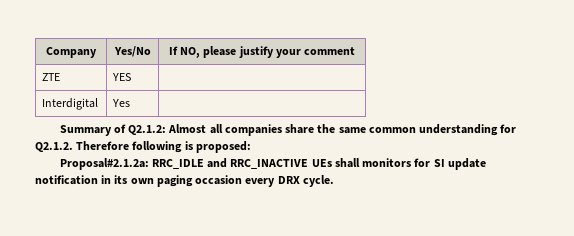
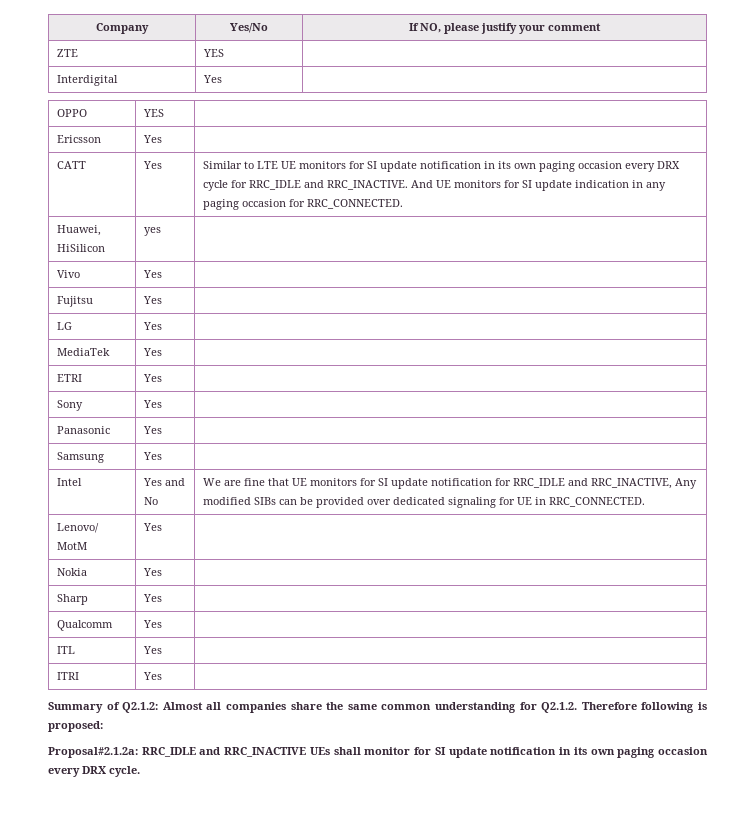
(131, 103) none -> [56,109,87,117] [142,109,164,117] [56,135,101,143] [142,135,162,143] [56,161,86,169] [142,161,162,169] [202,161,680,172] [202,180,666,191] [202,199,403,210] [56,225,101,236] [56,244,105,252] [143,227,161,236] [56,270,80,278] [142,270,162,278] [56,296,93,307] [142,296,162,304] [56,322,72,330] [142,322,162,330] [56,348,110,356] [142,348,162,356] [56,374,82,382] [142,374,162,382] [56,400,83,411] [142,400,162,408] [56,426,110,434] [142,426,162,434] [56,452,104,463] [142,452,162,460] [56,478,82,486] [142,478,185,486] [143,497,158,505] [202,478,697,489] [202,497,645,508] [56,523,99,533] [56,542,87,550] [142,523,162,531] [56,568,87,576] [142,568,162,576] [56,594,88,605] [142,594,162,602] [56,620,113,631] [142,620,162,628] [56,646,75,654] [142,646,162,654] [56,672,79,680] [142,672,162,680] // OPPO | YES | // Ericsson | Yes | // CATT | Yes | Similar to LTE UE monitors for SI update notification in its own paging occasion every DRX cycle for RRC_IDLE and RRC_INACTIVE. And UE monitors for SI update indication in any paging occasion for RRC_CONNECTED. // Huawei, HiSilicon | yes | // Vivo | Yes | // Fujitsu | Yes | // LG | Yes | // MediaTek | Yes | // ETRI | Yes | // Sony | Yes | // Panasonic | Yes | // Samsung | Yes | // Intel | Yes and No | We are fine that UE monitors for SI update notification for RRC_IDLE and RRC_INACTIVE, Any modified SIBs can be provided over dedicated signaling for UE in RRC_CONNECTED. // Lenovo/ MotM | Yes | // Nokia | Yes | // Sharp | Yes | // Qualcomm | Yes | // ITL | Yes | // ITRI | Yes |
[362,158,412,167] monitors -> [364,747,411,755] monitor

